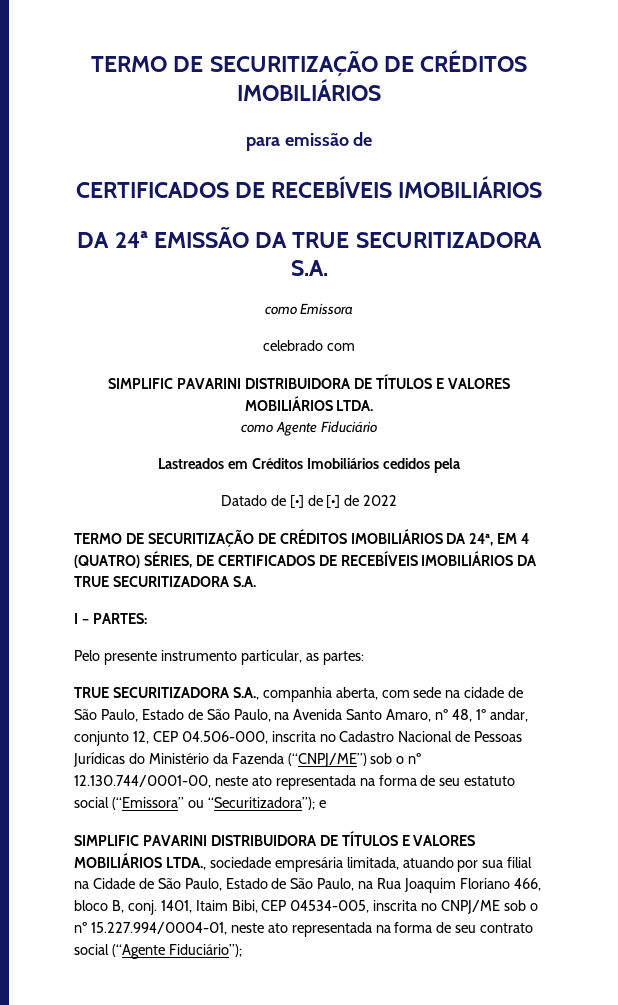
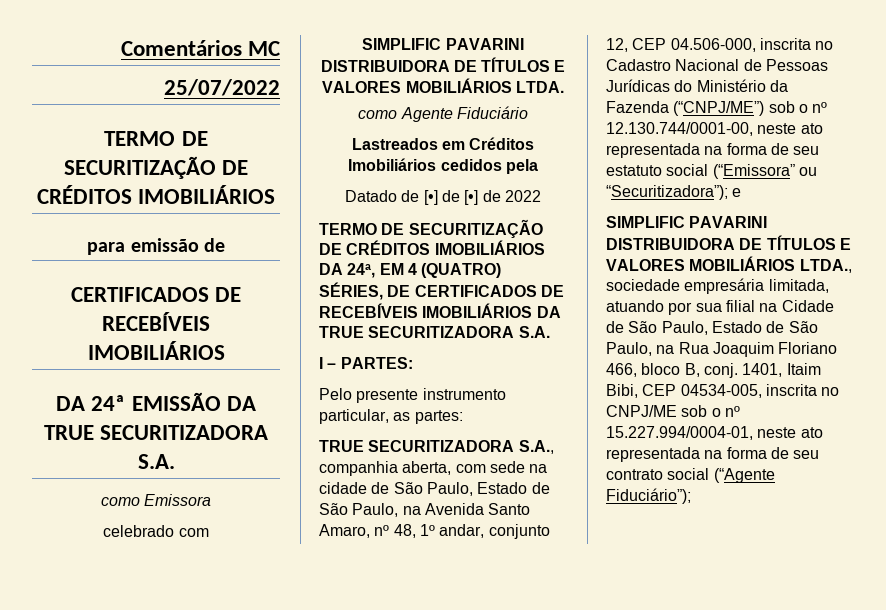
(91, 64) none -> [120,40,280,56] [164,79,280,96] Comentários MC // 25/07/2022 //

